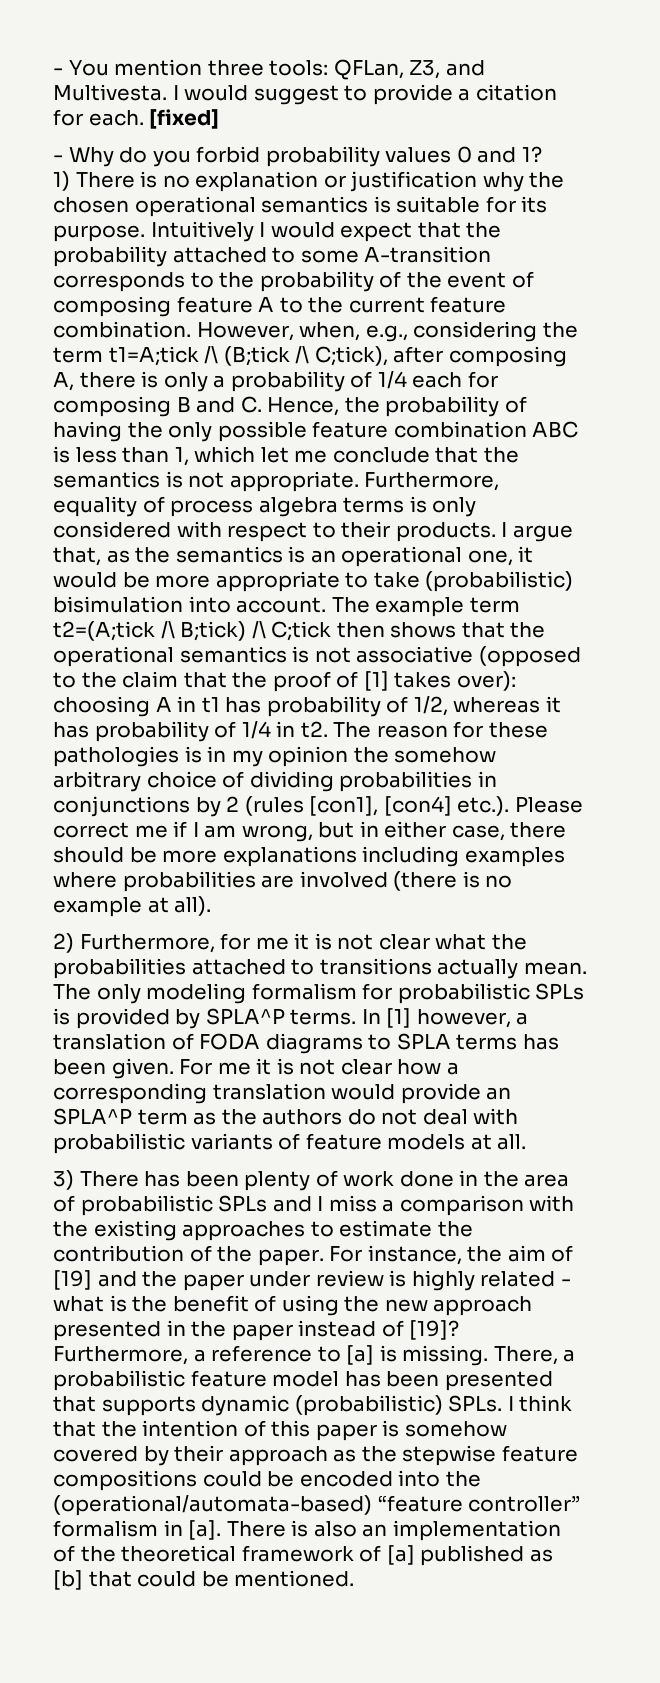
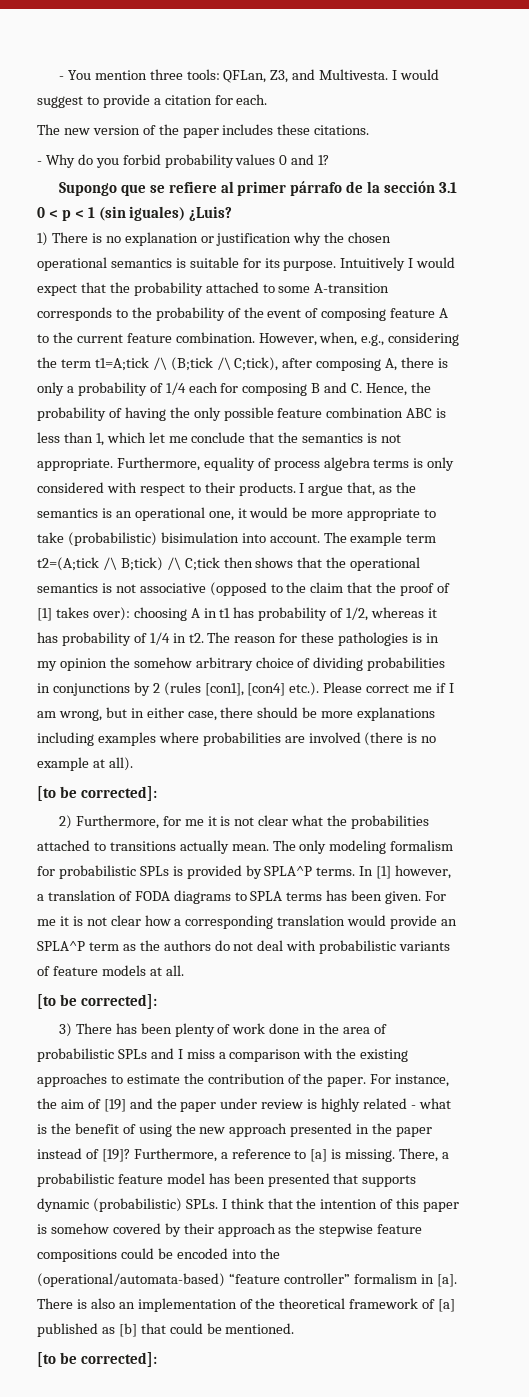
[149,109,220,129] [fixed] -> [37,124,370,138] // The new version of the paper includes these citations.
(542, 154) none -> [58,181,458,196] [37,206,233,221] // Supongo que se refiere al primer párrafo de la sección 3.1 0 < p < 1 (sin iguales) ¿Luis?
(212, 906) none -> [37,786,157,801] // [to be corrected]:
(527, 1142) none -> [37,994,157,1009] // [to be corrected]:
(355, 1578) none -> [37,1352,157,1367] // [to be corrected]:

